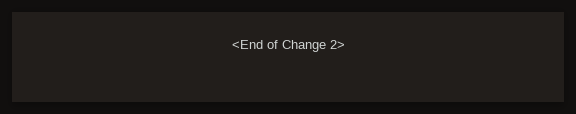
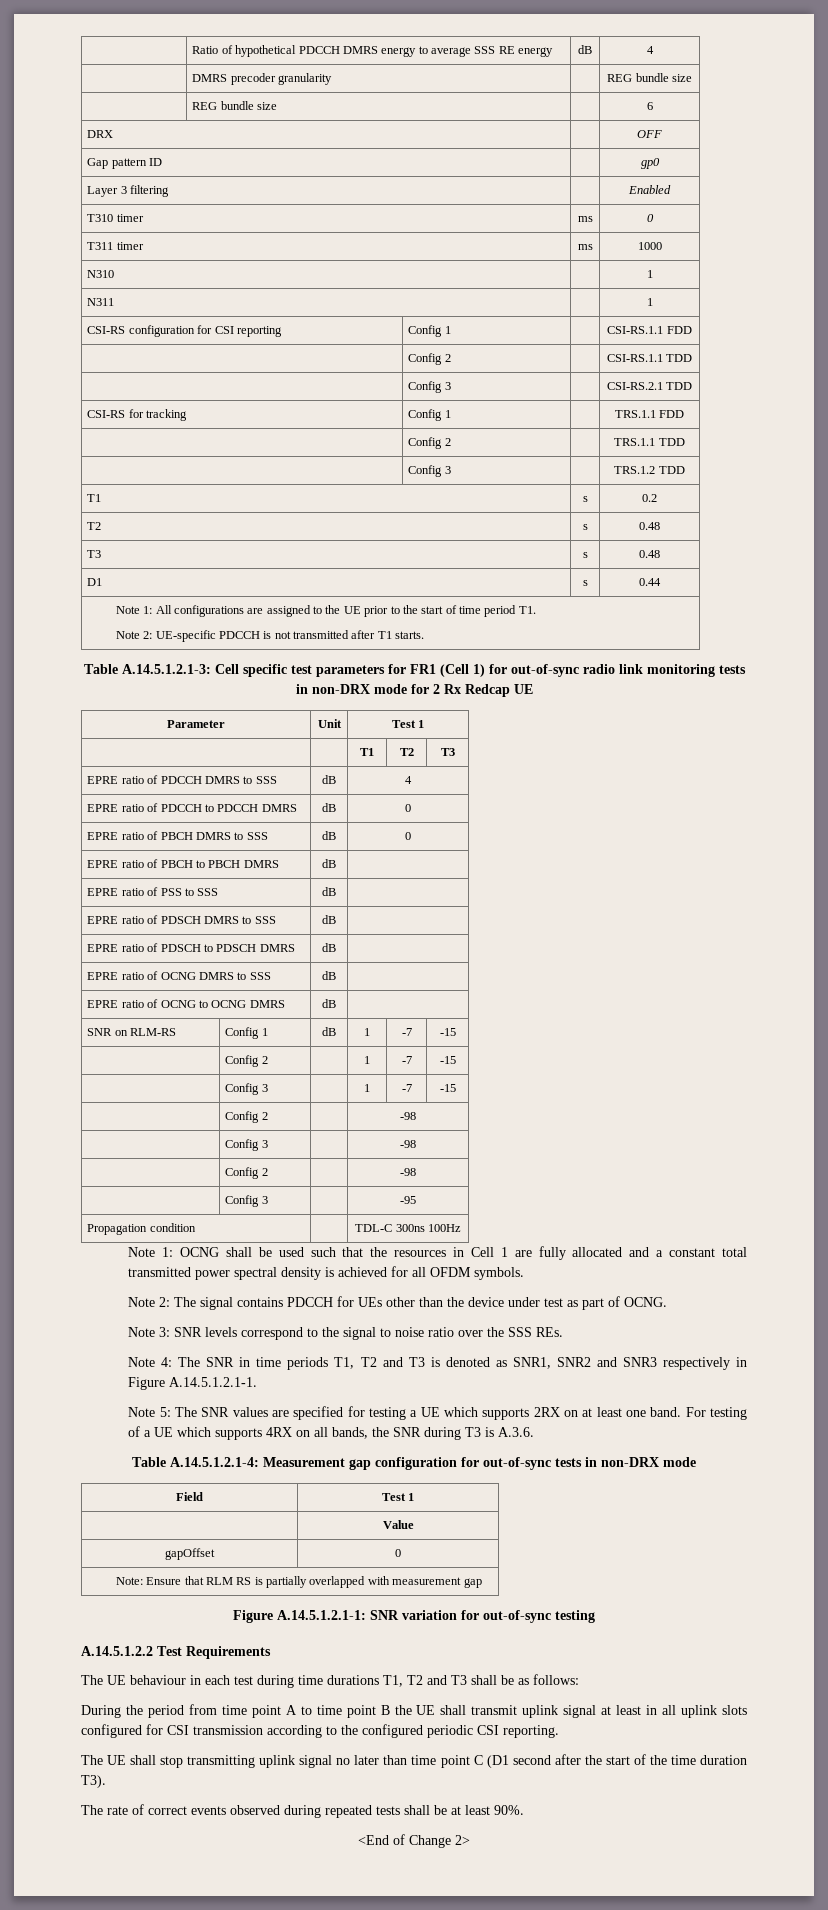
(231, 44) none -> [192,45,554,57] [578,45,592,54] [646,46,654,54] [192,73,333,85] [607,73,692,82] [192,101,278,110] [646,102,653,110] [87,130,114,138] [637,130,662,138] [87,158,163,169] [640,158,660,169] [87,185,170,197] [628,185,671,194] [87,214,144,222] [577,216,593,222] [646,214,654,222] [87,242,144,250] [577,244,593,250] [637,242,662,250] [87,270,115,278] [646,270,653,278] [87,298,115,306] [646,298,653,306] [87,325,282,337] [408,325,451,337] [607,326,692,334] [408,353,451,365] [606,354,693,362] [408,381,451,393] [606,382,693,390] [87,409,188,421] [408,409,451,421] [614,410,685,418] [408,437,451,449] [614,438,685,446] [408,465,451,477] [614,466,685,474] [87,494,102,502] [582,496,588,502] [642,494,657,502] [87,522,102,530] [582,524,588,530] [639,522,660,530] [87,550,102,558] [582,552,588,558] [639,550,660,558] [87,578,103,586] [582,580,588,586] [639,578,661,586] [115,605,536,617] [115,630,425,642] [83,664,746,677] [295,684,533,697] [167,720,225,728] [317,719,342,728] [391,720,425,728] [360,748,374,756] [399,748,414,756] [440,748,455,756] [87,775,277,784] [322,775,336,784] [405,776,412,784] [87,803,297,812] [322,803,336,812] [405,804,411,812] [87,831,268,840] [322,831,336,840] [405,832,411,840] [87,859,279,868] [322,859,336,868] [87,887,219,896] [322,887,336,896] [87,915,276,924] [322,915,336,924] [87,943,295,952] [322,943,336,952] [87,971,271,980] [322,971,336,980] [87,999,285,1008] [322,999,336,1008] [87,1028,177,1036] [225,1027,268,1039] [322,1027,336,1036] [364,1028,370,1036] [401,1028,412,1036] [439,1028,456,1036] [225,1055,268,1067] [364,1056,370,1064] [401,1056,412,1064] [439,1056,456,1064] [225,1083,268,1095] [364,1084,370,1092] [401,1084,412,1092] [439,1084,456,1092] [225,1111,268,1123] [400,1112,416,1120] [225,1139,268,1151] [400,1140,416,1148] [225,1167,268,1179] [400,1168,416,1176] [225,1195,268,1207] [400,1196,416,1204] [87,1223,196,1235] [355,1224,461,1232] [128,1246,748,1260] [128,1266,525,1280] [128,1296,668,1310] [128,1327,564,1340] [128,1357,747,1370] [128,1377,258,1390] [128,1406,747,1420] [128,1426,535,1440] [132,1457,696,1470] [176,1492,203,1501] [381,1493,415,1501] [382,1520,414,1529] [165,1548,215,1560] [395,1549,401,1557] [115,1576,482,1588] [233,1610,595,1623] [81,1646,271,1659] [81,1674,579,1688] [81,1704,748,1718] [81,1724,559,1738] [81,1754,747,1768] [81,1775,106,1788] [81,1804,524,1818] | Ratio of hypothetical PDCCH DMRS energy to average SSS RE energy | dB | 4 // | DMRS precoder granularity | | REG bundle size // | REG bundle size | | 6 // DRX | | OFF // Gap pattern ID | | gp0 // Layer 3 filtering | | Enabled // T310 timer | ms | 0 // T311 timer | ms | 1000 // N310 | | 1 // N311 | | 1 // CSI-RS configuration for CSI reporting | Config 1 | | CSI-RS.1.1 FDD // | Config 2 | | CSI-RS.1.1 TDD // | Config 3 | | CSI-RS.2.1 TDD // CSI-RS for tracking | Config 1 | | TRS.1.1 FDD // | Config 2 | | TRS.1.1 TDD // | Config 3 | | TRS.1.2 TDD // T1 | s | 0.2 // T2 | s | 0.48 // T3 | s | 0.48 // D1 | s | 0.44 // Note 1: All configurations are assigned to the UE prior to the start of time period T1. // Note 2: UE-specific PDCCH is not transmitted after T1 starts. // Table A.14.5.1.2.1-3: Cell specific test parameters for FR1 (Cell 1) for out-of-sync radio link monitoring tests in non-DRX mode for 2 Rx Redcap UE // Parameter | Unit | Test 1 // | | T1 | T2 | T3 // EPRE ratio of PDCCH DMRS to SSS | dB | 4 // EPRE ratio of PDCCH to PDCCH DMRS | dB | 0 // EPRE ratio of PBCH DMRS to SSS | dB | 0 // EPRE ratio of PBCH to PBCH DMRS | dB | // EPRE ratio of PSS to SSS | dB | // EPRE ratio of PDSCH DMRS to SSS | dB | // EPRE ratio of PDSCH to PDSCH DMRS | dB | // EPRE ratio of OCNG DMRS to SSS | dB | // EPRE ratio of OCNG to OCNG DMRS | dB | // SNR on RLM-RS | Config 1 | dB | 1 | -7 | -15 // | Config 2 | | 1 | -7 | -15 // | Config 3 | | 1 | -7 | -15 // | Config 2 | | -98 // | Config 3 | | -98 // | Config 2 | | -98 // | Config 3 | | -95 // Propagation condition | | TDL-C 300ns 100Hz // Note 1: OCNG shall be used such that the resources in Cell 1 are fully allocated and a constant total transmitted power spectral density is achieved for all OFDM symbols. // Note 2: The signal contains PDCCH for UEs other than the device under test as part of OCNG. // Note 3: SNR levels correspond to the signal to noise ratio over the SSS REs. // Note 4: The SNR in time periods T1, T2 and T3 is denoted as SNR1, SNR2 and SNR3 respectively in Figure A.14.5.1.2.1-1. // Note 5: The SNR values are specified for testing a UE which supports 2RX on at least one band. For testing of a UE which supports 4RX on all bands, the SNR during T3 is A.3.6. // Table A.14.5.1.2.1-4: Measurement gap configuration for out-of-sync tests in non-DRX mode // Field | Test 1 // | Value // gapOffset | 0 // Note: Ensure that RLM RS is partially overlapped with measurement gap // Figure A.14.5.1.2.1-1: SNR variation for out-of-sync testing // A.14.5.1.2.2 Test Requirements // The UE behaviour in each test during time durations T1, T2 and T3 shall be as follows: // During the period from time point A to time point B the UE shall transmit uplink signal at least in all uplink slots configured for CSI transmission according to the configured periodic CSI reporting. // The UE shall stop transmitting uplink signal no later than time point C (D1 second after the start of the time duration T3). // The rate of correct events observed during repeated tests shall be at least 90%. //

